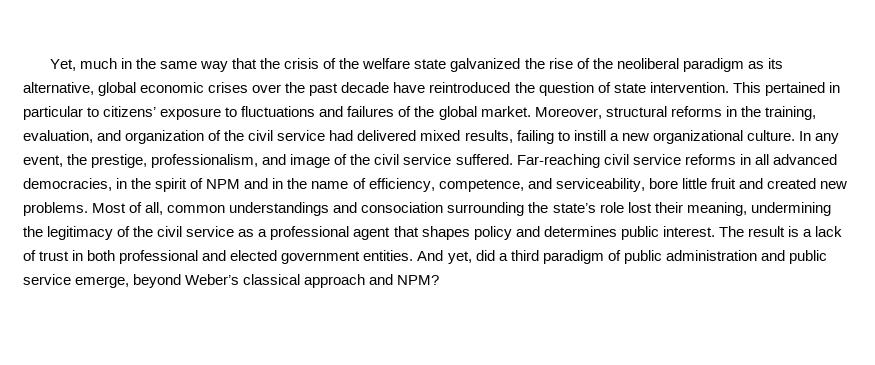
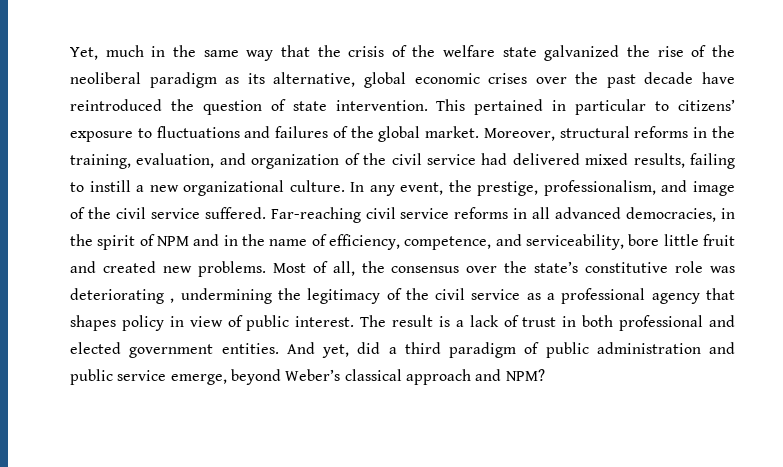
[167,202,747,216] common understandings and consociation surrounding the state’s role lost their meaning, -> [361,261,736,273] [70,288,175,304] the consensus over the state’s constitutive role was deteriorating ,
[353,227,391,240] agent -> [651,293,700,304] agency
[515,226,617,237] and determines -> [169,315,243,327] in view of

